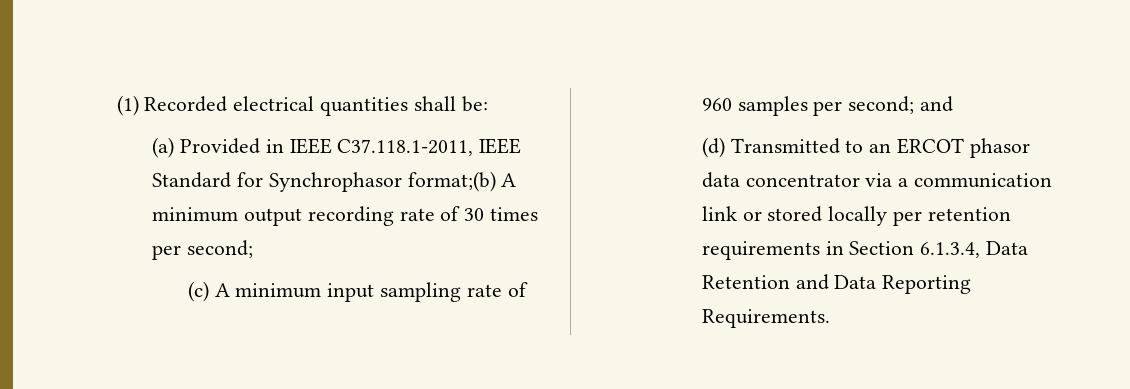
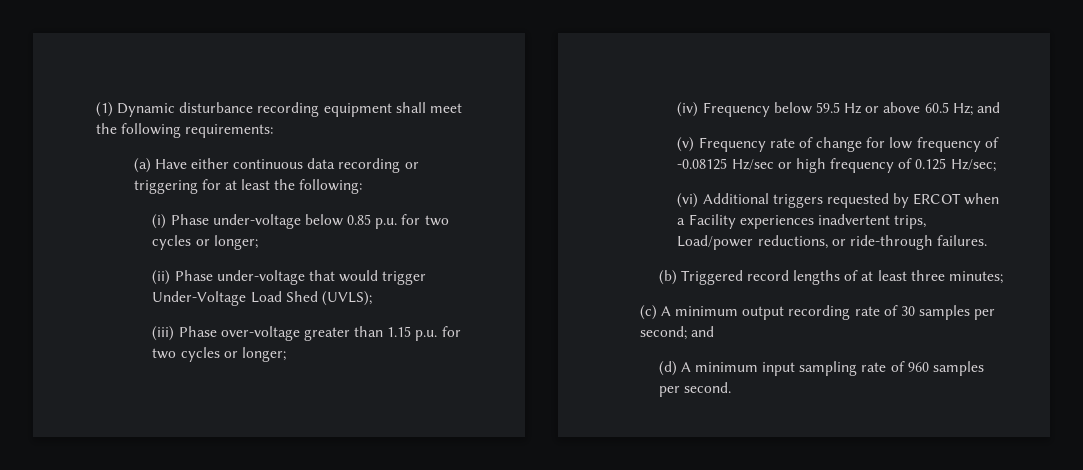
[144,96,488,116] [152,137,522,158] [152,171,496,192] Recorded electrical quantities shall be: // (a) Provided in IEEE C37.118.1-2011, IEEE Standard for Synchrophasor format;(b) -> [117,102,462,117] [95,123,274,138] [133,158,419,173] [133,179,363,194] [152,214,449,229] [152,235,258,250] [152,270,427,285] [152,291,372,306] [152,326,461,341] [152,347,286,362] [677,102,1001,117] [677,137,999,152] [677,158,996,173] [677,193,1000,208] [677,214,927,229] [677,235,988,250] [658,270,1004,285] [639,305,657,320] Dynamic disturbance recording equipment shall meet the following requirements: // (a) Have either continuous data recording or triggering for at least the following: // (i) Phase under-voltage below 0.85 p.u. for two cycles or longer; // (ii) Phase under-voltage that would trigger Under-Voltage Load Shed (UVLS); // (iii) Phase over-voltage greater than 1.15 p.u. for two cycles or longer; // (iv) Frequency below 59.5 Hz or above 60.5 Hz; and // (v) Frequency rate of change for low frequency of -0.08125 Hz/sec or high frequency of 0.125 Hz/sec; // (vi) Additional triggers requested by ERCOT when a Facility experiences inadvertent trips, Load/power reductions, or ride-through failures. // (b) Triggered record lengths of at least three minutes; // (c)
[489,207,538,221] [152,240,253,260] [187,281,209,302] times per second; // (c) -> [919,305,996,320] [639,326,714,340] [658,361,677,376] samples per second; and // (d)
[848,96,953,114] [701,137,1030,158] [701,172,1052,188] [701,206,1011,226] [701,241,1028,260] [701,274,972,294] [701,309,830,328] second; and // (d) Transmitted to an ERCOT phasor data concentrator via a communication link or stored locally per retention requirements in Section 6.1.3.4, Data Retention and Data Reporting Requirements. -> [683,382,731,393] second.

